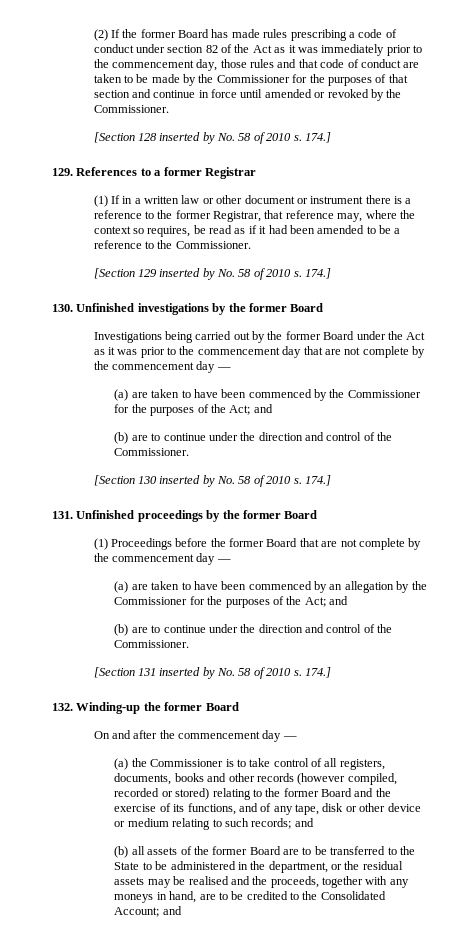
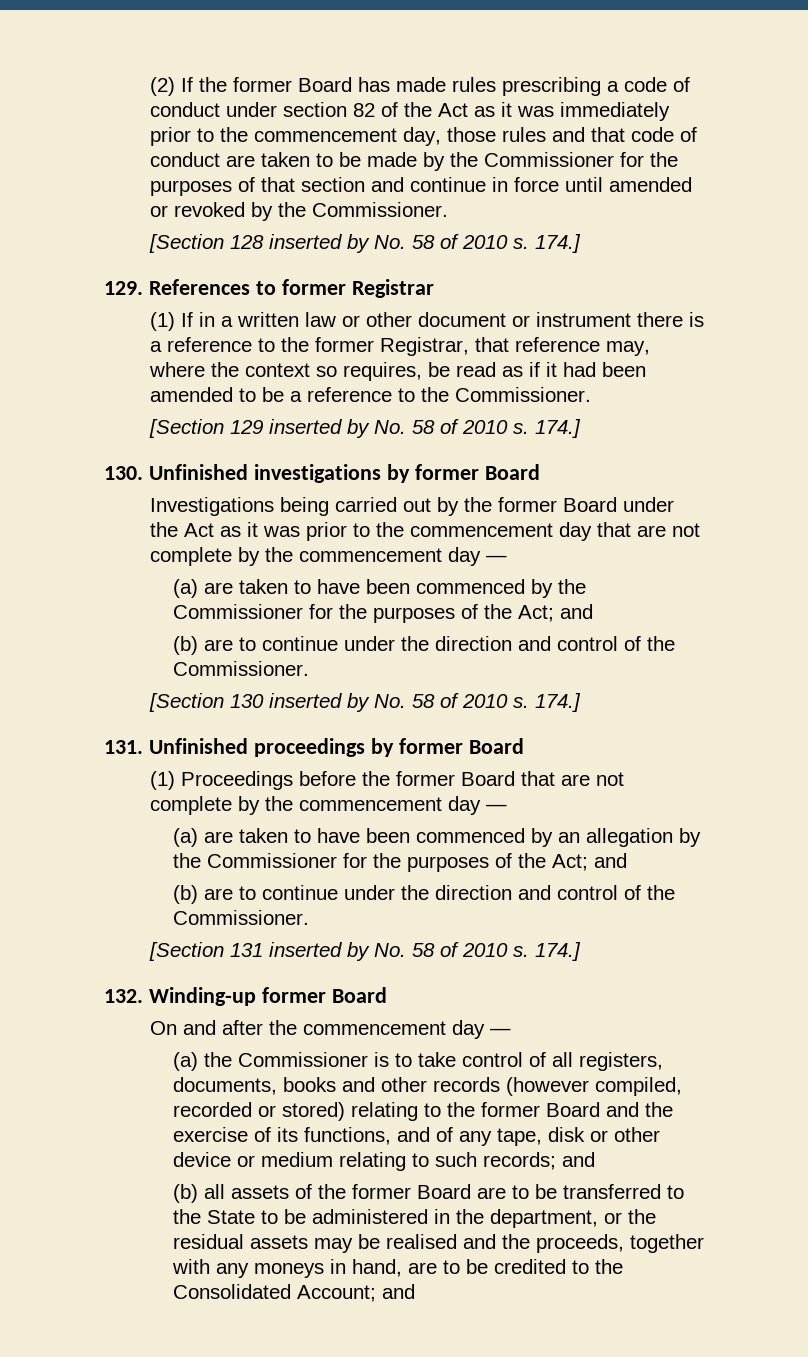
[154,170,162,176] a -> (276, 288) none
[228,303,246,312] the -> (410, 473) none
[222,510,240,519] the -> (394, 747) none
[143,702,161,711] the -> (256, 996) none

